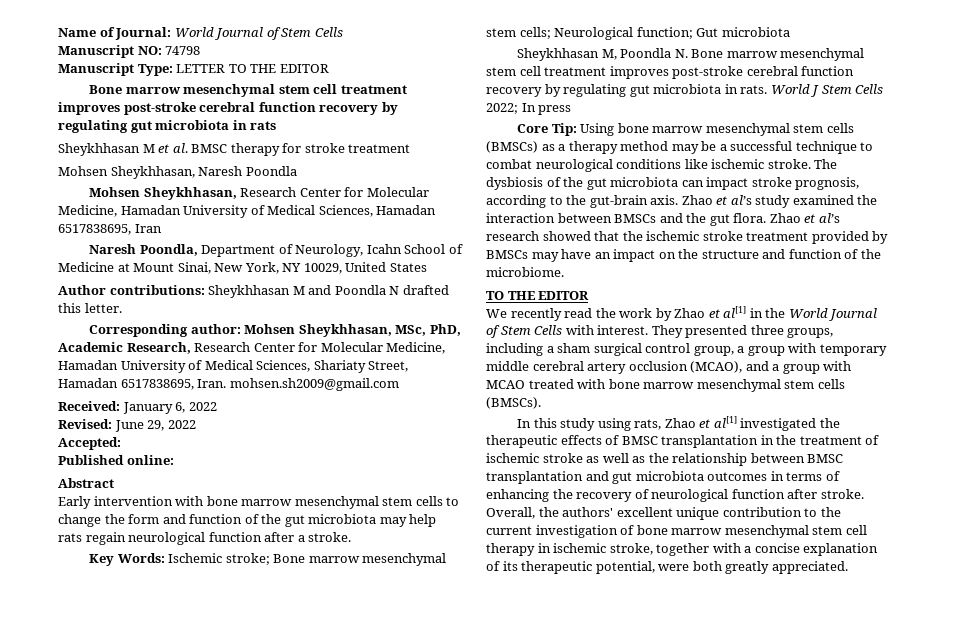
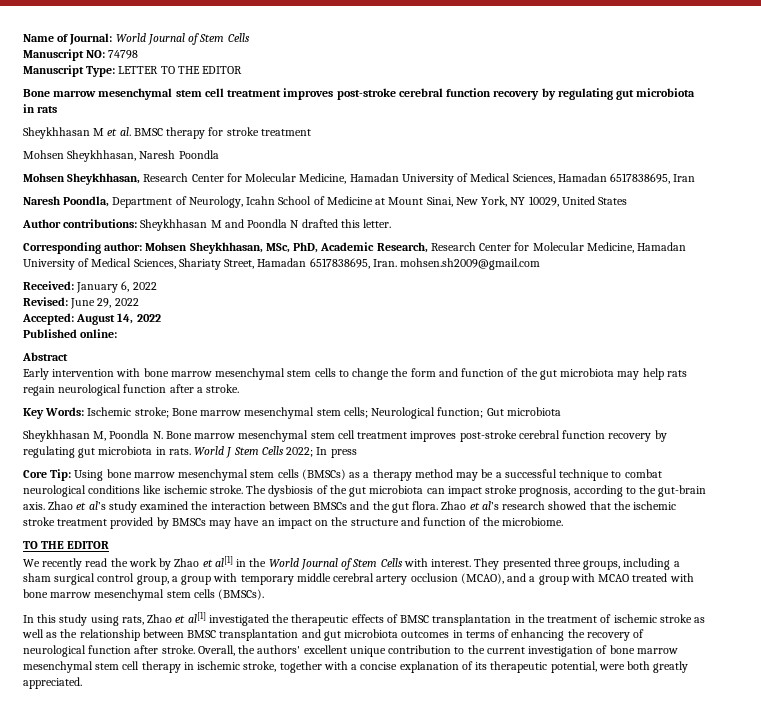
(121, 443) none -> [76,313,161,325] August 14, 2022

